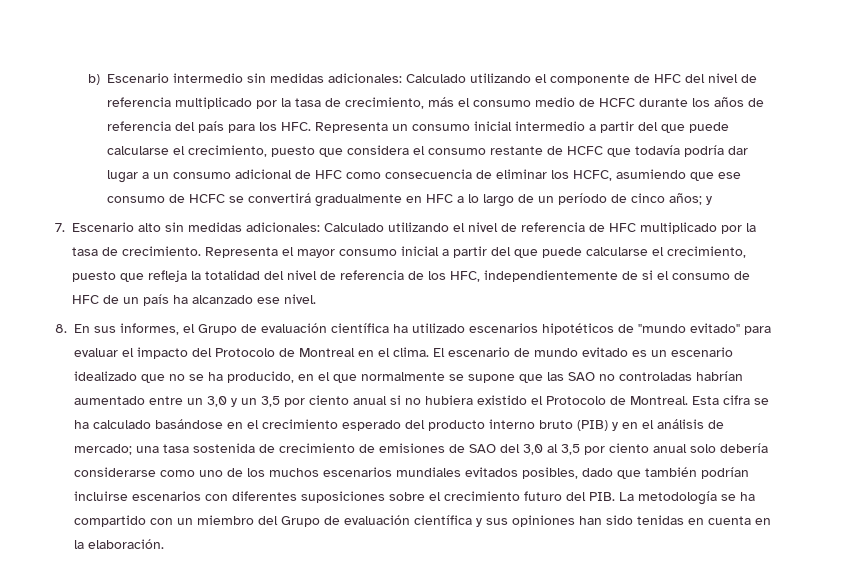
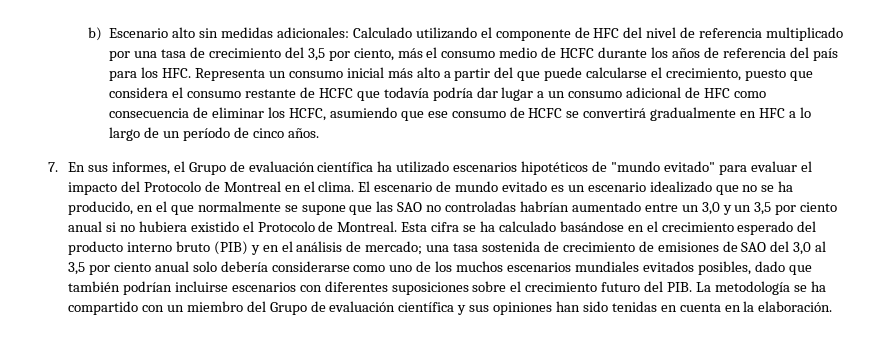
[172,73,243,83] intermedio -> [172,27,196,38] alto
[280,97,424,109] la tasa de crecimiento, -> [134,47,394,61] una tasa de crecimiento del 3,5 por ciento,
[514,121,585,131] intermedio -> [387,67,440,78] más alto
[668,193,712,205] [55,222,756,234] [72,246,746,258] [72,270,750,282] [72,294,316,306] [55,324,67,333] años; y // 7. Escenario alto sin medidas adicionales: Calculado utilizando el nivel de referencia de HFC multiplicado por la tasa de crecimiento. Representa el mayor consumo inicial a partir del que puede calcularse el crecimiento, puesto que refleja la totalidad del nivel de referencia de los HFC, independientemente de si el consumo de HFC de un país ha alcanzado ese nivel. // 8. -> [287,128,319,138] [48,162,58,172] años. // 7.

